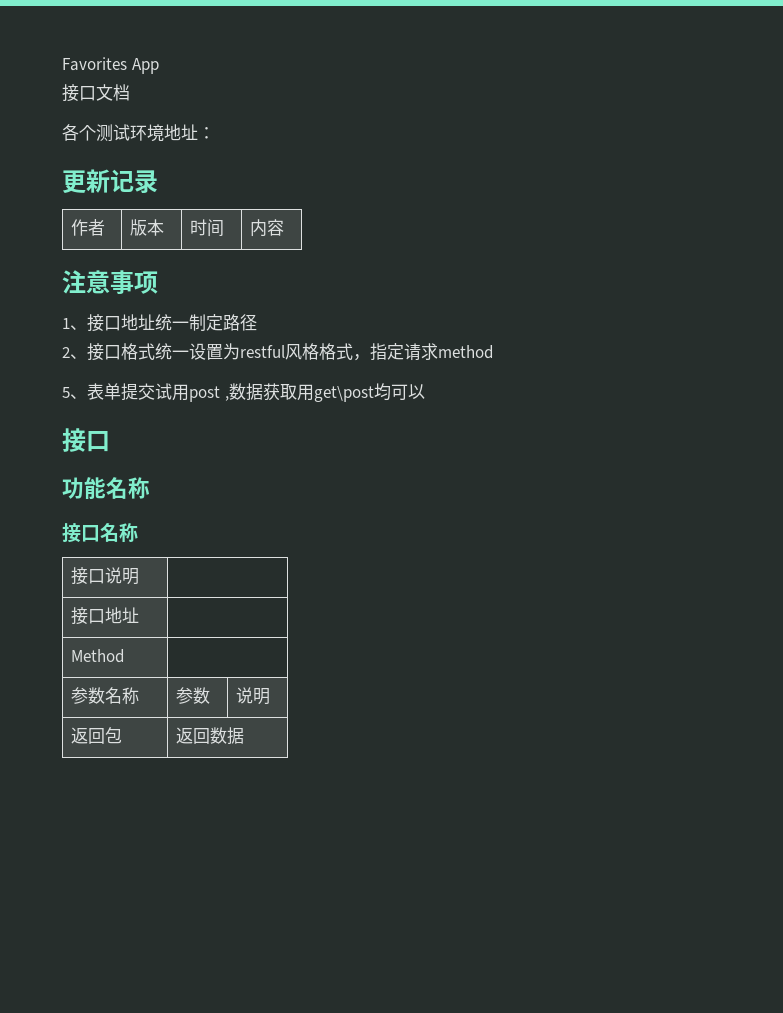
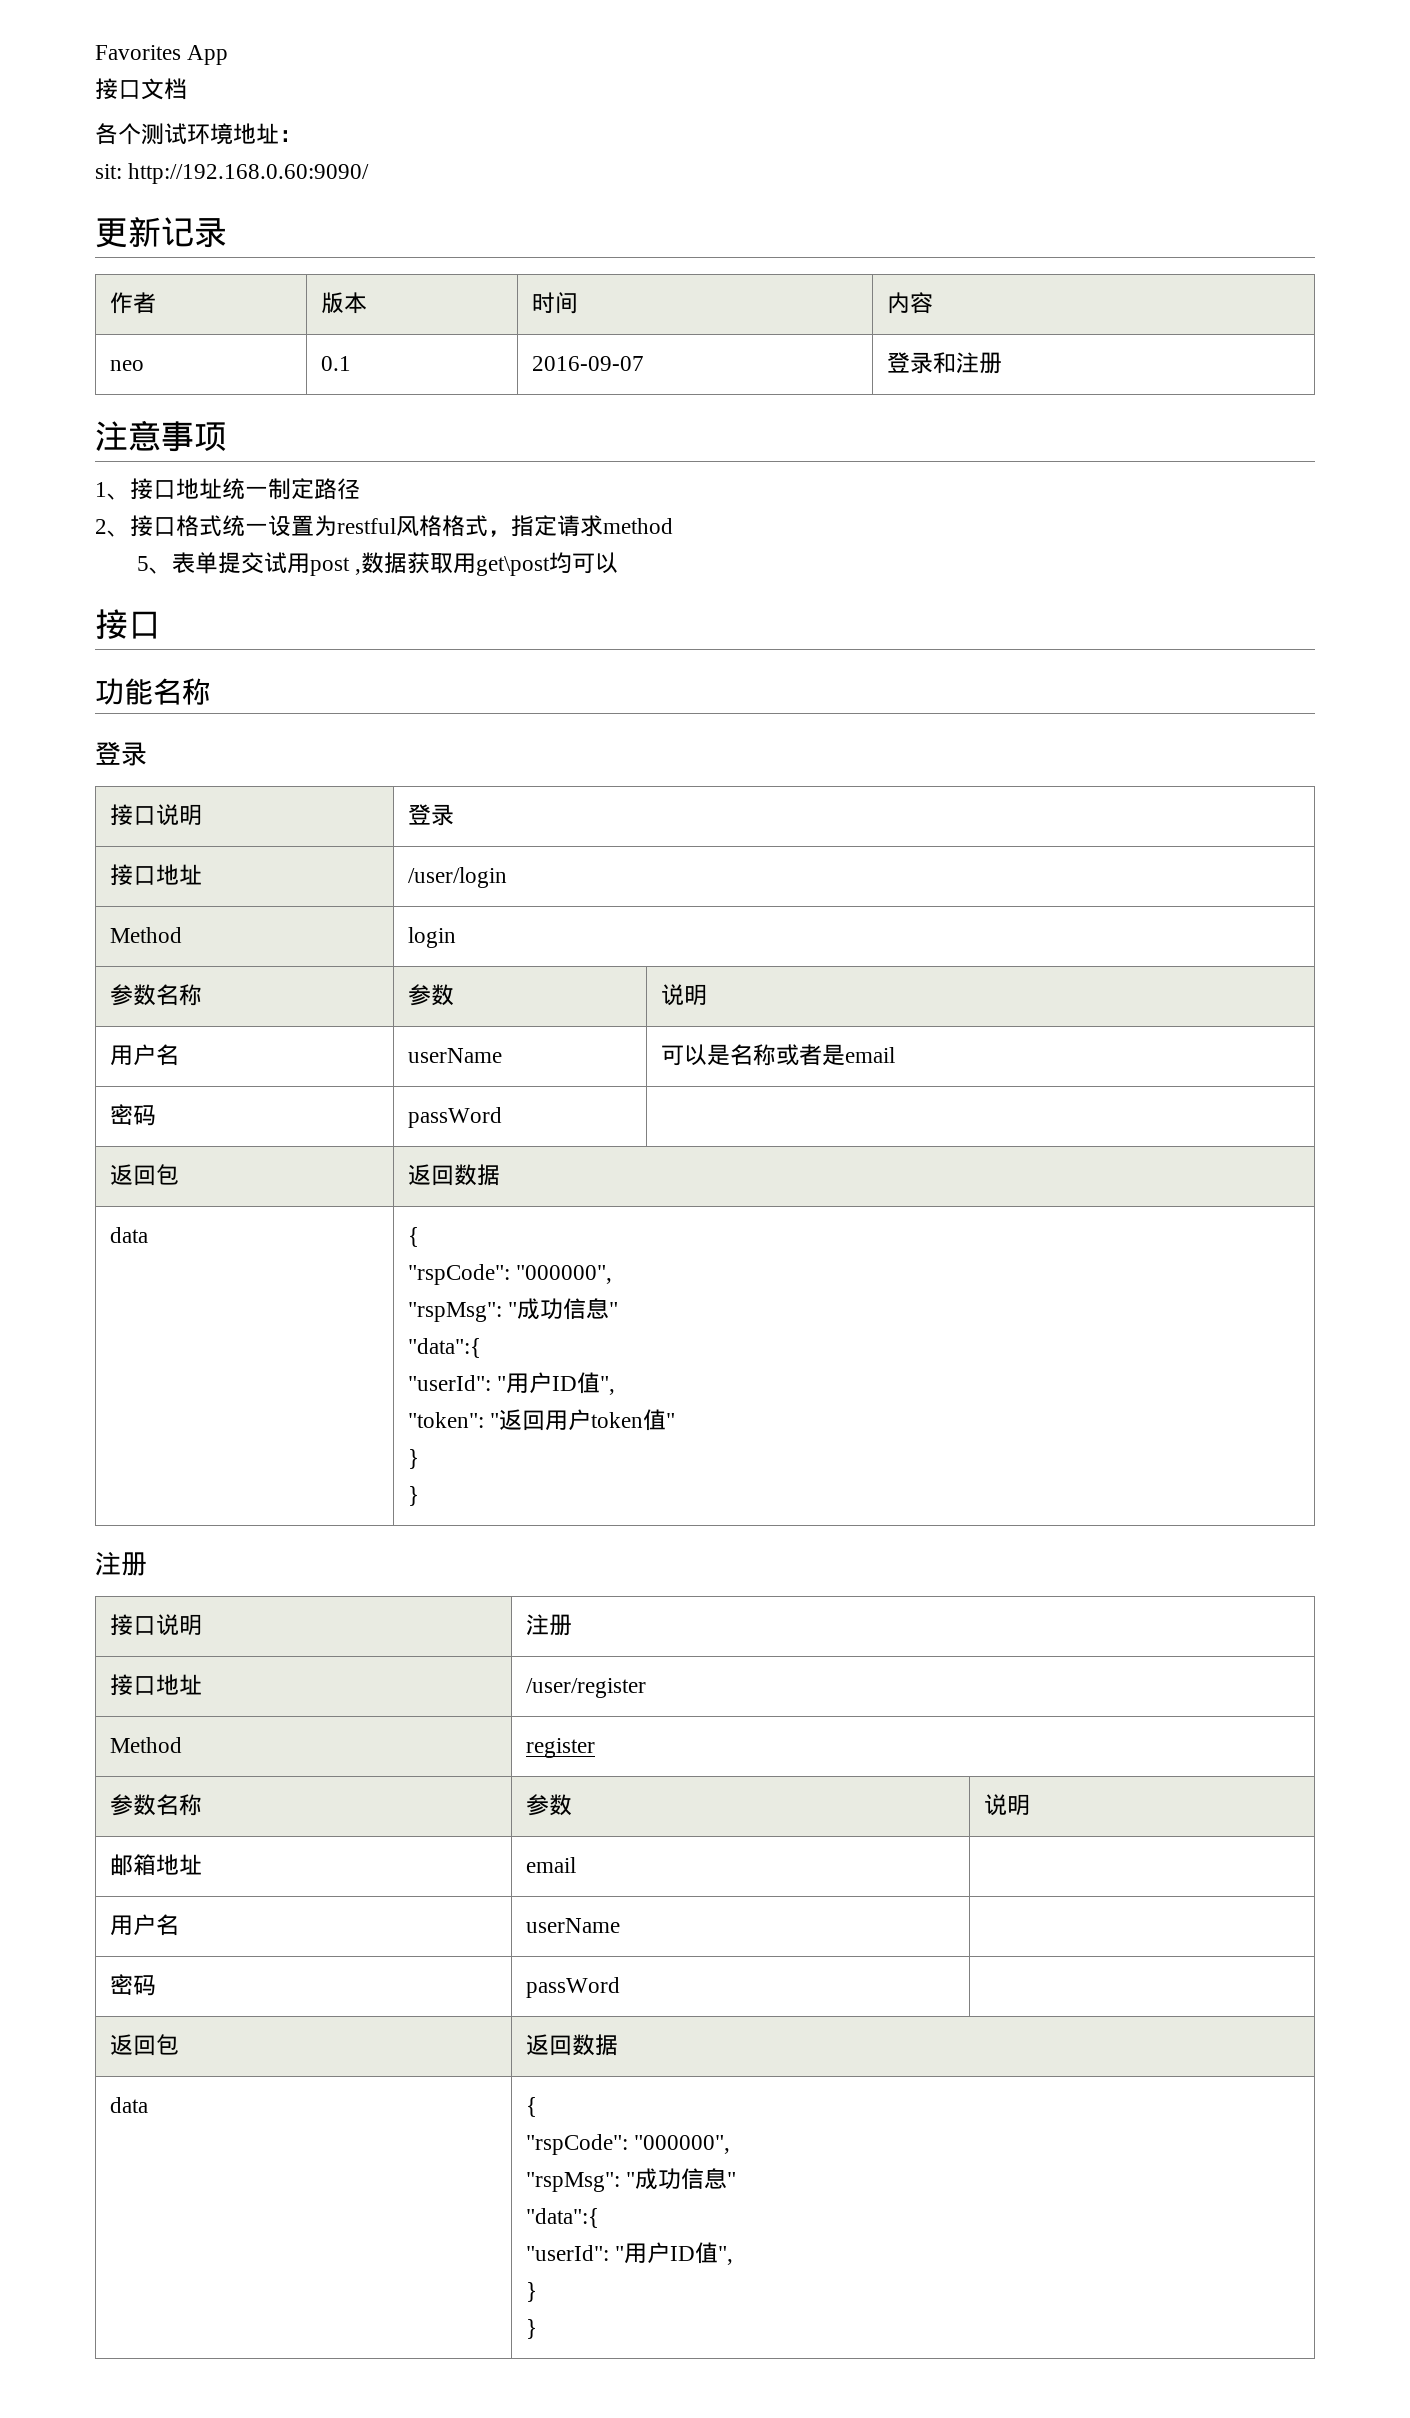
(215, 133) none -> [95,163,370,184] // sit: http://192.168.0.60:9090/
(285, 227) none -> [110,360,145,371] [321,356,352,371] [532,356,645,371] [887,352,1003,374] // neo | 0.1 | 2016-09-07 | 登录和注册
[62,523,138,543] [71,567,140,585] [71,607,140,625] [71,649,125,663] [71,687,140,704] [176,687,211,704] [236,687,271,705] [71,727,123,744] [176,727,245,745] 接口名称 // 接口说明 | // 接口地址 | // Method | // 参数名称 | 参数 | 说明 // 返回包 | 返回数据 -> [95,741,147,766] [110,804,203,826] [408,804,455,826] [110,864,203,886] [408,867,508,888] [110,927,183,943] [408,927,457,948] [110,984,203,1006] [408,984,455,1006] [661,984,708,1006] [110,1044,180,1066] [408,1048,503,1063] [661,1044,896,1066] [110,1104,157,1126] [408,1107,503,1128] [110,1164,180,1186] [408,1164,501,1186] [110,1227,149,1243] [408,1227,420,1247] [408,1264,613,1285] [408,1298,619,1322] [408,1338,482,1358] [408,1372,616,1395] [408,1409,676,1431] [408,1449,420,1469] [408,1486,420,1506] [95,1551,147,1576] [110,1614,203,1636] [526,1614,573,1636] [110,1674,203,1696] [526,1678,647,1698] [110,1737,183,1753] [526,1738,596,1758] [110,1794,203,1816] [526,1794,573,1816] [984,1794,1031,1816] [110,1854,203,1876] [526,1857,577,1873] [110,1914,180,1936] [526,1918,621,1933] [110,1974,157,1996] [526,1977,621,1998] [110,2034,180,2056] [526,2034,619,2056] [110,2097,149,2113] [526,2097,538,2117] [526,2134,731,2155] [526,2168,737,2192] [526,2208,600,2228] [526,2242,734,2265] [526,2282,538,2302] [526,2319,538,2339] 登录 // 接口说明 | 登录 // 接口地址 | /user/login // Method | login // 参数名称 | 参数 | 说明 // 用户名 | userName | 可以是名称或者是email // 密码 | passWord | // 返回包 | 返回数据 // data | { // "rspCode": "000000", // "rspMsg": "成功信息" // "data":{ // "userId": "用户ID值", // "token": "返回用户token值" // } // } // 注册 // 接口说明 | 注册 // 接口地址 | /user/register // Method | register // 参数名称 | 参数 | 说明 // 邮箱地址 | email | // 用户名 | userName | // 密码 | passWord | // 返回包 | 返回数据 // data | { // "rspCode": "000000", // "rspMsg": "成功信息" // "data":{ // "userId": "用户ID值", // } // }

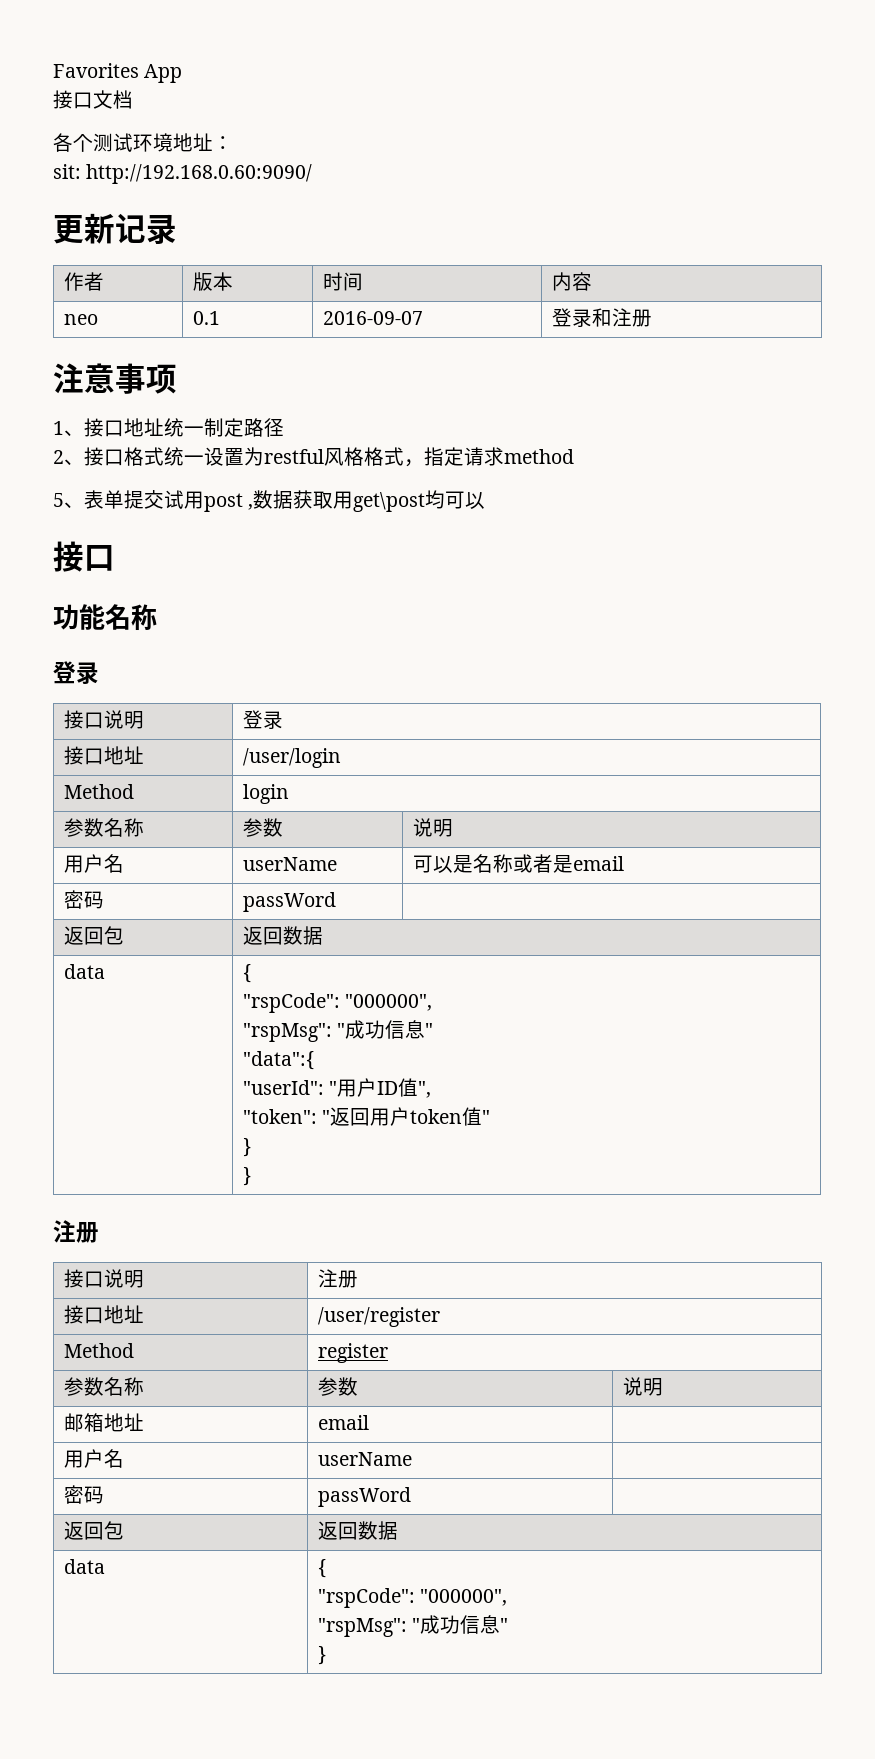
[526,2208,600,2228] [526,2242,734,2265] [526,2282,538,2302] [526,2319,538,2339] // "data":{ // "userId": "用户ID值", // } // } -> [318,1646,327,1665] // }

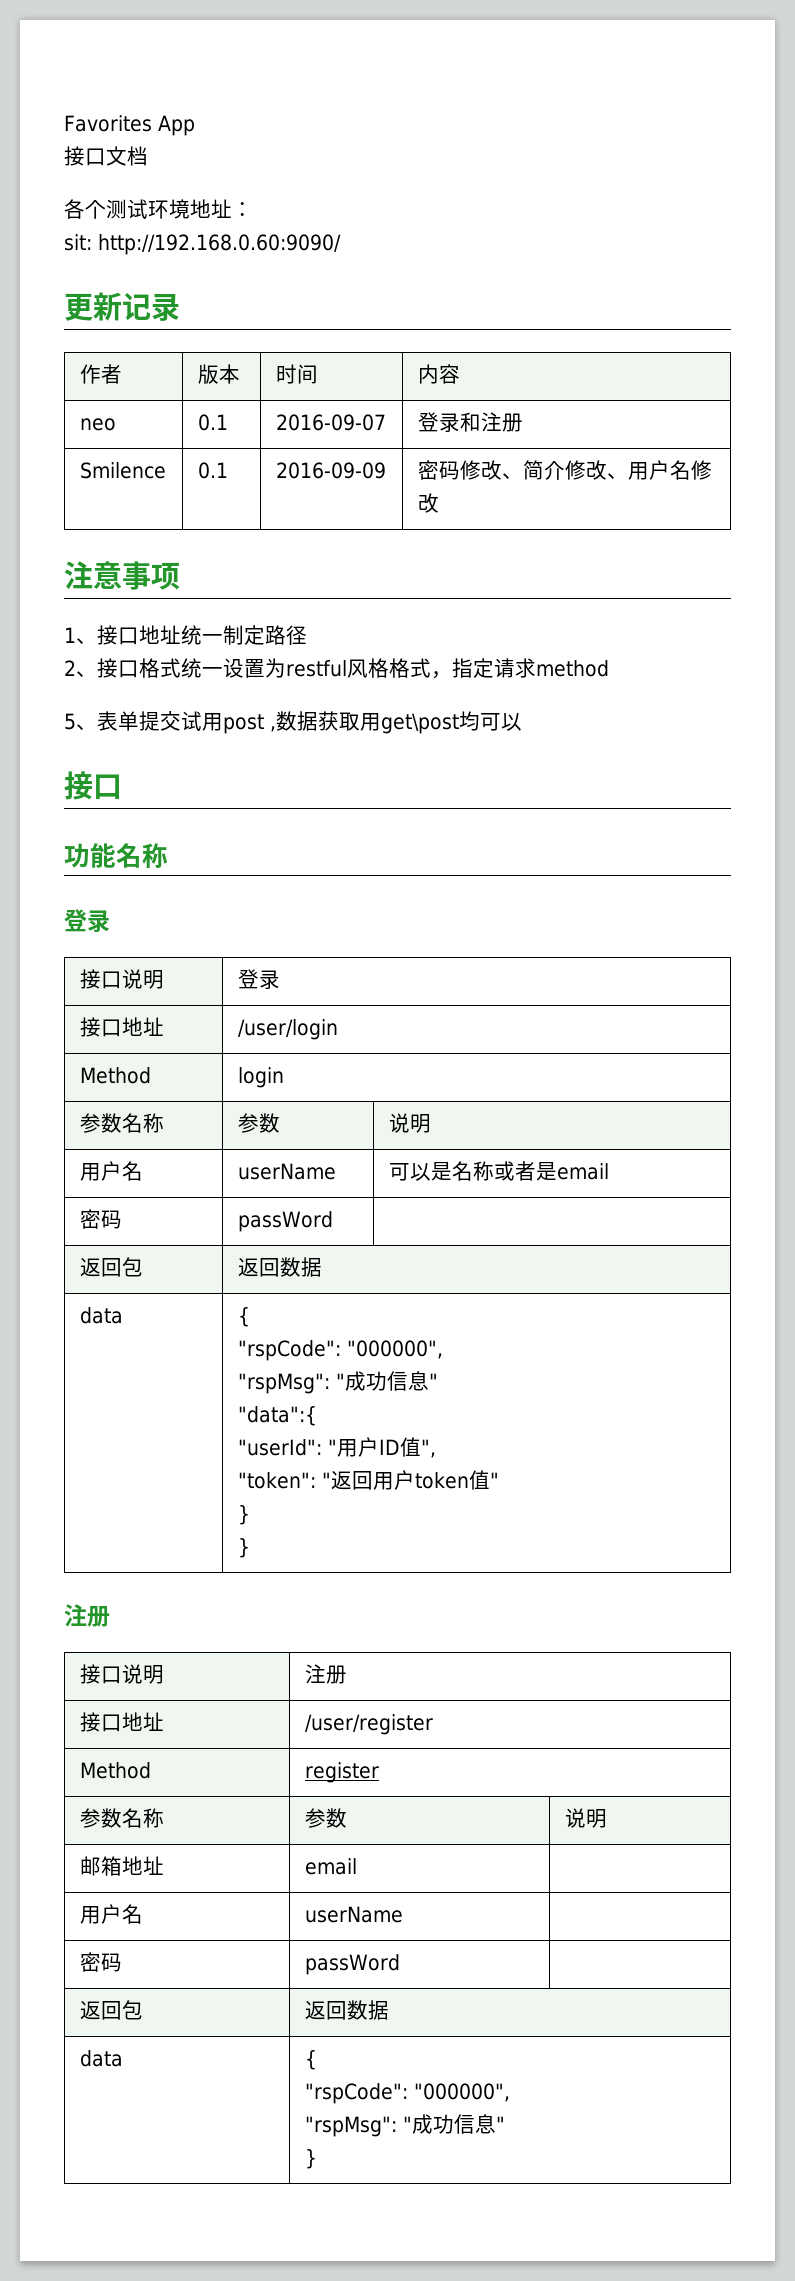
(653, 318) none -> [79,462,166,479] [197,462,228,479] [275,462,386,479] [417,460,712,480] [417,493,439,513] // Smilence | 0.1 | 2016-09-09 | 密码修改、简介修改、用户名修改

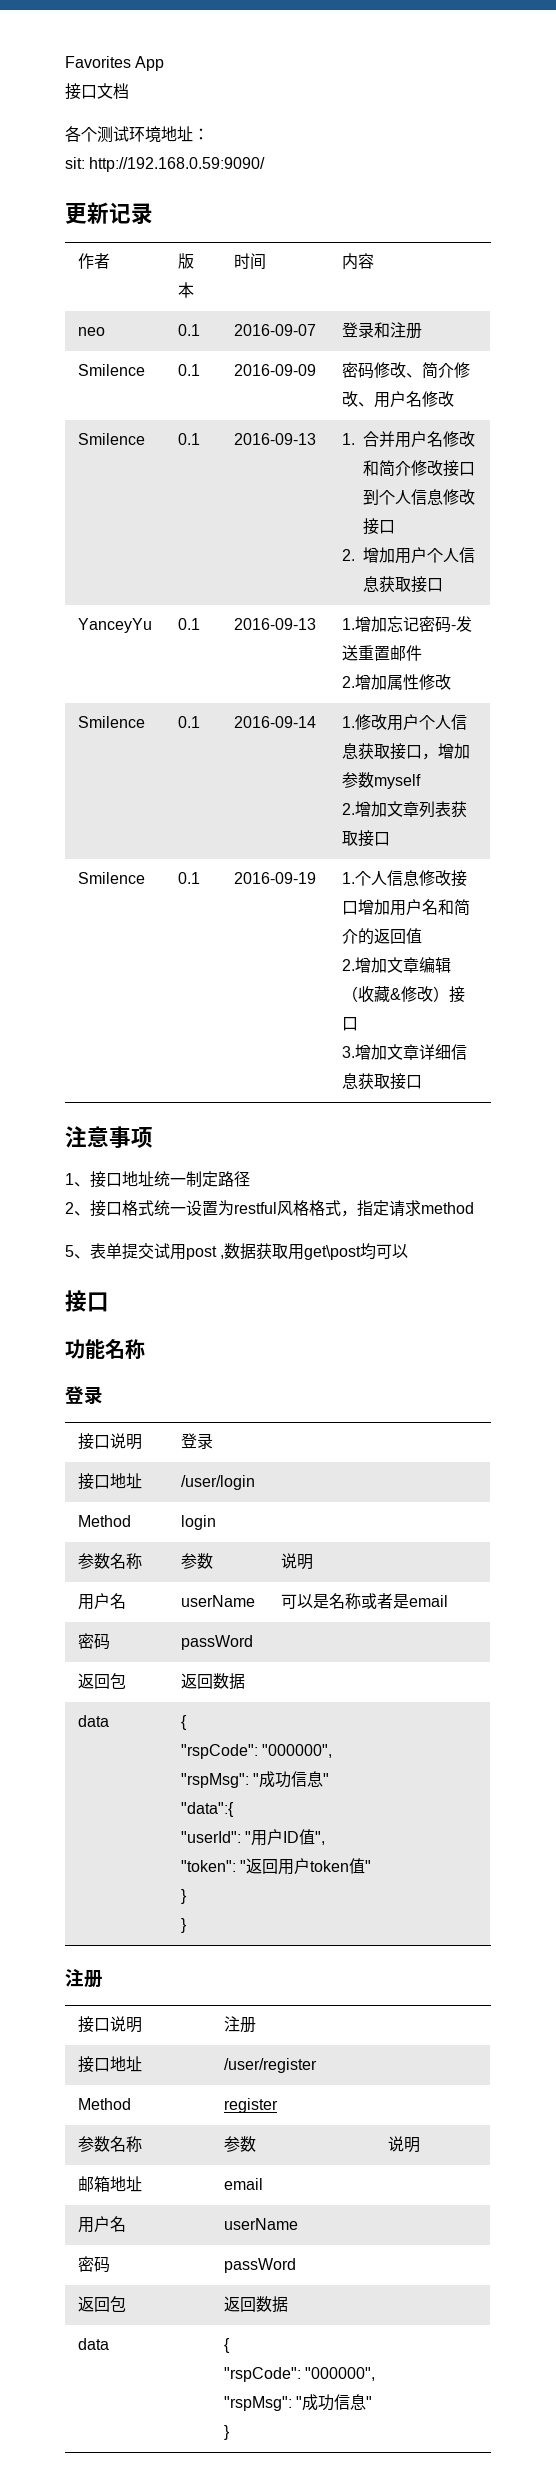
[98,234,341,255] http://192.168.0.60:9090/ -> [89,157,266,172] http://192.168.0.59:9090/
(439, 503) none -> [77,433,145,445] [177,433,200,445] [233,433,316,445] [341,431,475,448] [362,460,475,477] [362,489,475,505] [362,518,395,535] [341,547,475,564] [362,576,443,593] [77,618,152,633] [177,618,200,630] [233,618,316,630] [341,616,472,633] [341,645,422,661] [341,674,451,690] [77,716,145,728] [177,716,200,728] [233,716,316,728] [341,714,467,731] [341,743,470,760] [341,772,421,789] [341,801,467,818] [341,830,390,847] [77,872,145,884] [177,872,200,884] [233,872,316,884] [341,870,467,887] [341,899,470,916] [341,928,422,945] [341,957,451,973] [341,986,465,1003] [341,1017,358,1031] [341,1044,467,1060] [341,1073,422,1090] // Smilence | 0.1 | 2016-09-13 | 1.合并用户名修改和简介修改接口到个人信息修改接口 // 2.增加用户个人信息获取接口 // YanceyYu | 0.1 | 2016-09-13 | 1.增加忘记密码-发送重置邮件 // 2.增加属性修改 // Smilence | 0.1 | 2016-09-14 | 1.修改用户个人信息获取接口，增加参数myself // 2.增加文章列表获取接口 // Smilence | 0.1 | 2016-09-19 | 1.个人信息修改接口增加用户名和简介的返回值 // 2.增加文章编辑（收藏&修改）接口 // 3.增加文章详细信息获取接口

